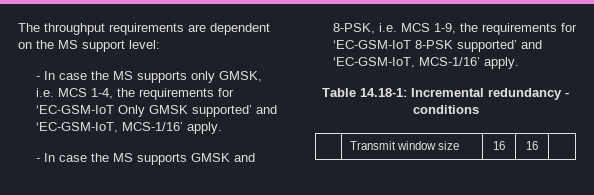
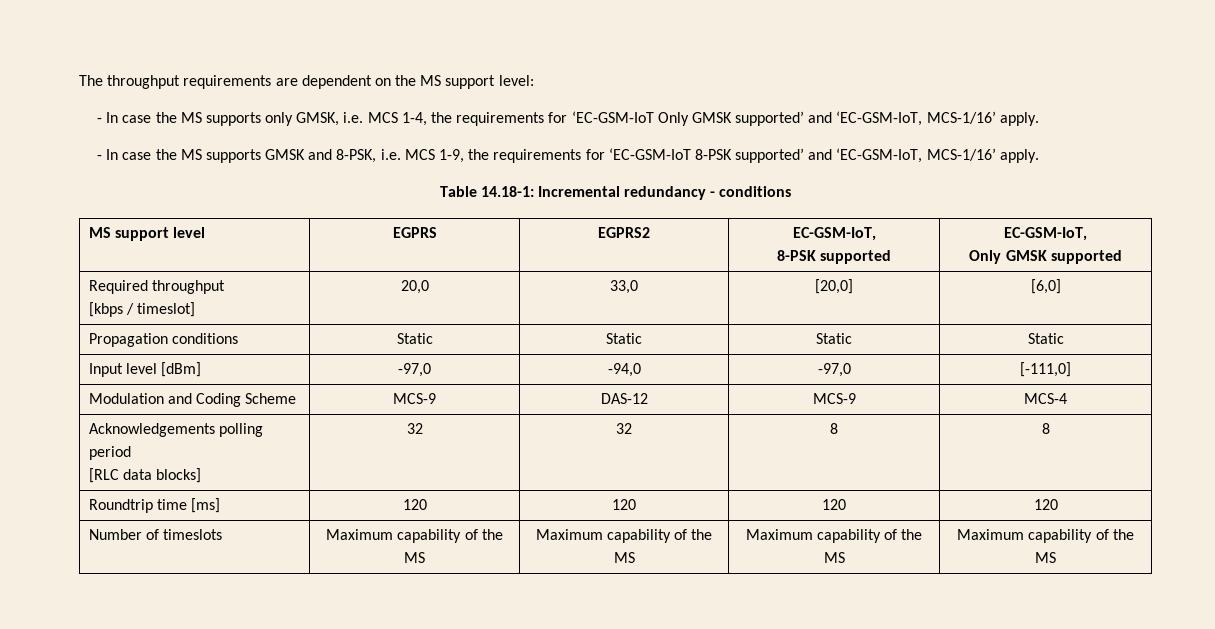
[349,141,459,150] [493,141,505,150] [526,141,538,150] | Transmit window size | 16 | 16 | -> [88,227,206,241] [392,227,437,238] [598,227,650,238] [792,227,876,241] [776,250,892,264] [1004,227,1087,241] [969,250,1122,264] [88,280,225,294] [88,302,196,317] [400,280,429,294] [610,280,638,294] [815,279,853,294] [1030,279,1061,294] [88,333,238,347] [396,333,433,344] [606,333,642,344] [816,333,852,344] [1027,333,1064,344] [88,362,202,377] [398,363,431,377] [607,363,641,377] [817,363,851,377] [1020,362,1071,377] [88,393,297,407] [393,393,436,404] [600,393,648,404] [812,393,856,404] [1024,393,1067,404] [88,423,263,437] [88,446,131,460] [88,468,202,483] [406,423,423,434] [616,423,632,434] [830,423,838,434] [1041,423,1050,434] [88,498,221,513] [402,499,427,510] [612,499,636,510] [822,499,846,510] [1033,499,1058,510] [88,529,223,540] [326,529,503,543] [404,552,425,563] [535,529,713,543] [613,552,635,563] [745,529,923,543] [823,552,845,563] [957,529,1134,543] [1035,552,1056,563] MS support level | EGPRS | EGPRS2 | EC-GSM-IoT, // 8-PSK supported | EC-GSM-IoT, // Only GMSK supported // Required throughput // [kbps / timeslot] | 20,0 | 33,0 | [20,0] | [6,0] // Propagation conditions | Static | Static | Static | Static // Input level [dBm] | -97,0 | -94,0 | -97,0 | [-111,0] // Modulation and Coding Scheme | MCS-9 | DAS-12 | MCS-9 | MCS-4 // Acknowledgements polling period // [RLC data blocks] | 32 | 32 | 8 | 8 // Roundtrip time [ms] | 120 | 120 | 120 | 120 // Number of timeslots | Maximum capability of the MS | Maximum capability of the MS | Maximum capability of the MS | Maximum capability of the MS

